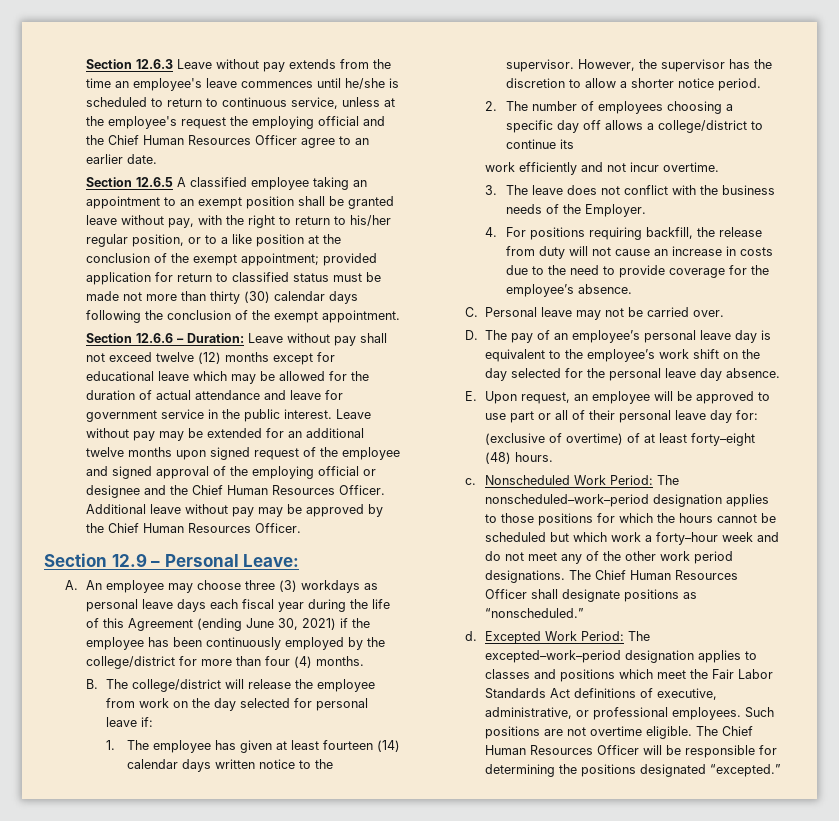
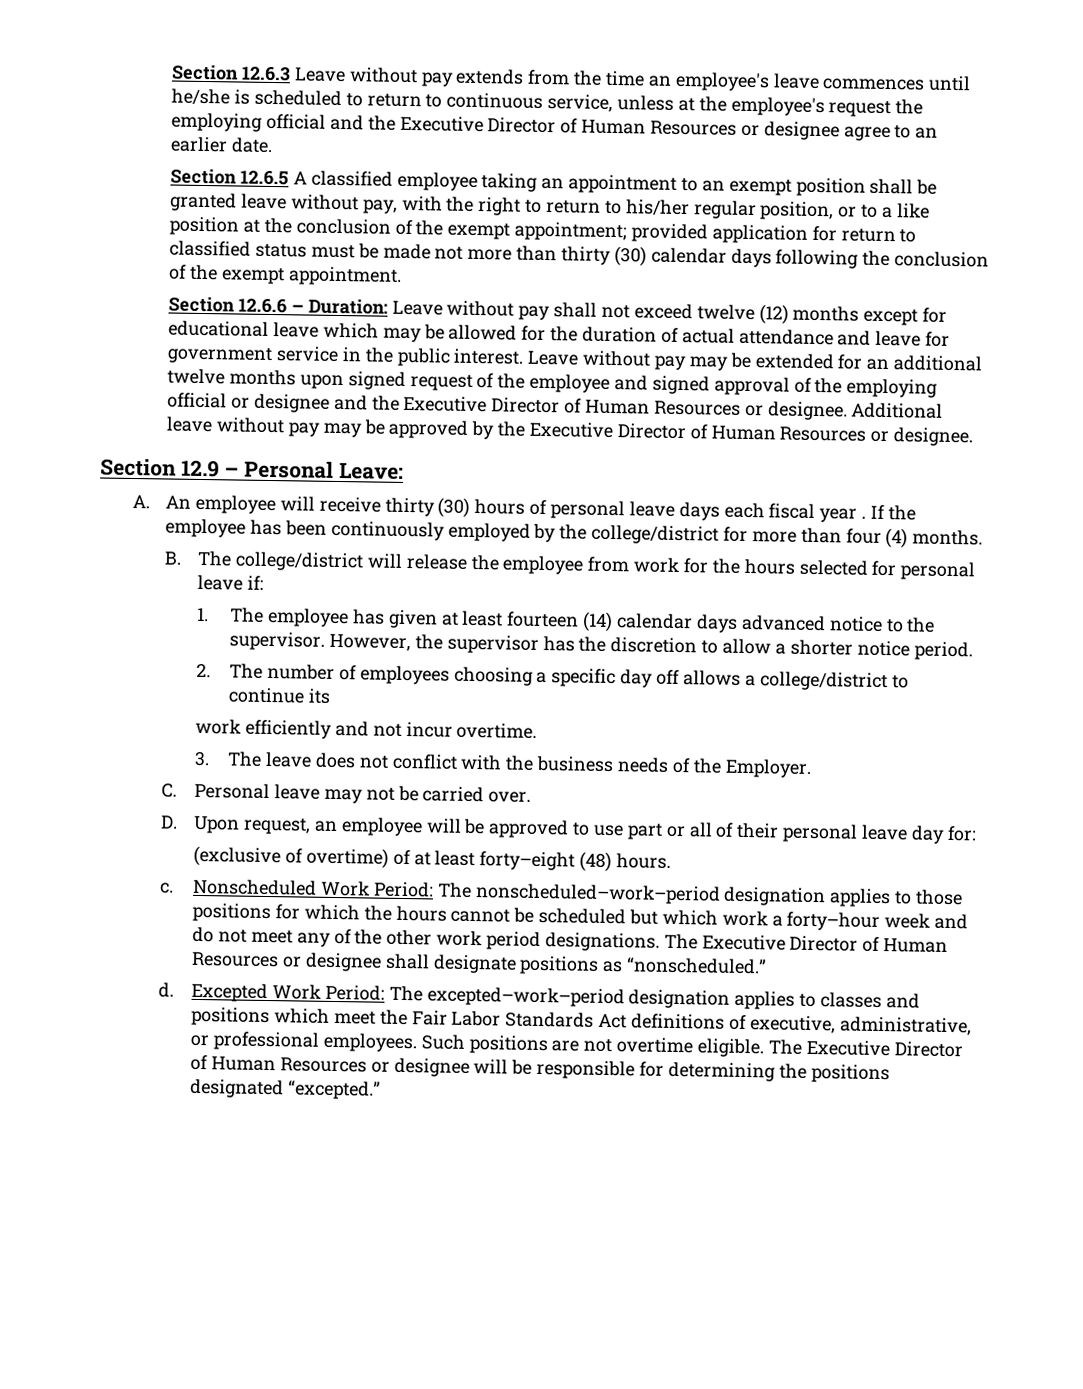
[107,135,297,145] Chief Human Resources Officer -> [399,115,840,141] Executive Director of Human Resources or designee
[191,485,385,495] Chief Human Resources Officer. -> [403,395,848,421] Executive Director of Human Resources or designee.
[107,523,301,533] Chief Human Resources Officer. -> [528,421,974,447] Executive Director of Human Resources or designee.
[167,580,378,593] may choose three (3) workdays as -> [279,496,548,518] will receive thirty (30) hours of
[307,599,390,612] [85,618,348,631] during the life of this Agreement (ending June 30, 2021) if -> [861,504,885,520] . If
[173,698,237,711] on the day -> [683,558,796,575] for the hours
[215,759,256,769] written -> [740,614,826,632] advanced
[485,227,763,240] [506,246,774,259] [506,265,770,278] [506,284,633,297] // 4. For positions requiring backfill, the release from duty will not cause an increase in costs due to the need to provide coverage for the employee’s absence. -> (812, 768) none
[485,330,772,343] [485,349,761,362] [485,368,781,381] [464,391,477,401] The pay of an employee’s personal leave day is equivalent to the employee’s work shift on the day selected for the personal leave day absence. // E. -> (179, 822) none
[595,570,739,580] [485,589,528,599] Chief Human Resources Officer -> [701,934,949,953] [191,951,382,972] Executive Director of Human Resources or designee
[722,726,754,736] [485,745,640,755] Chief Human Resources Officer -> [805,1039,963,1058] [190,1054,470,1077] Executive Director of Human Resources or designee

